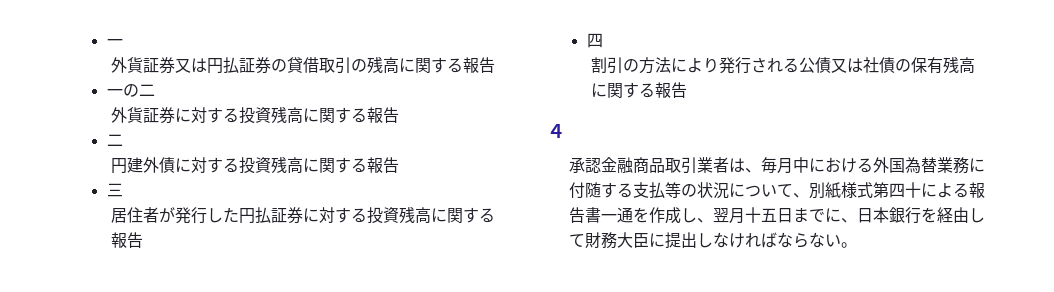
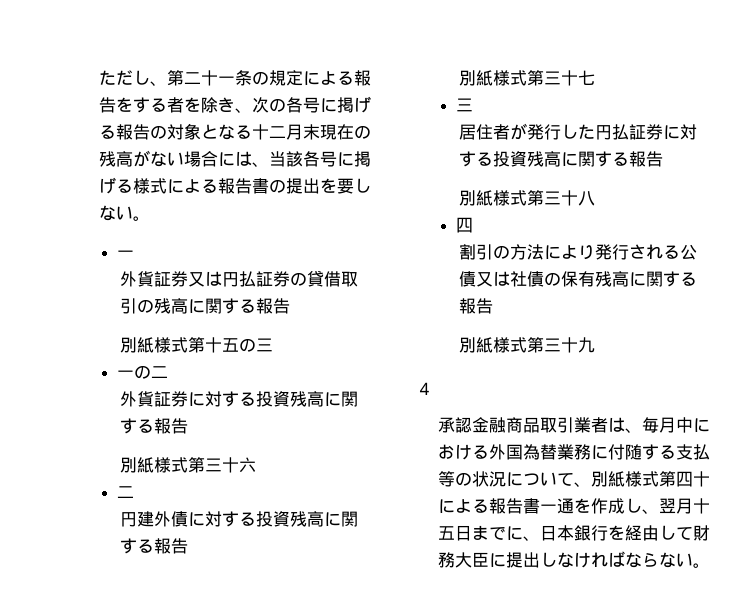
(106, 42) none -> [98,70,371,86] [98,96,371,113] [98,123,371,140] [98,150,371,167] [98,177,371,194] [98,205,150,221] ただし、第二十一条の規定による報告をする者を除き、次の各号に掲げる報告の対象となる十二月末現在の残高がない場合には、当該各号に掲げる様式による報告書の提出を要しない。 //
(496, 65) none -> [120,337,274,353] // 別紙様式第十五の三
(400, 115) none -> [120,457,257,473] // 別紙様式第三十六
(400, 165) none -> [459,70,596,86] // 別紙様式第三十七
(144, 240) none -> [459,190,596,206] // 別紙様式第三十八
(688, 90) none -> [459,337,596,353] // 別紙様式第三十九

